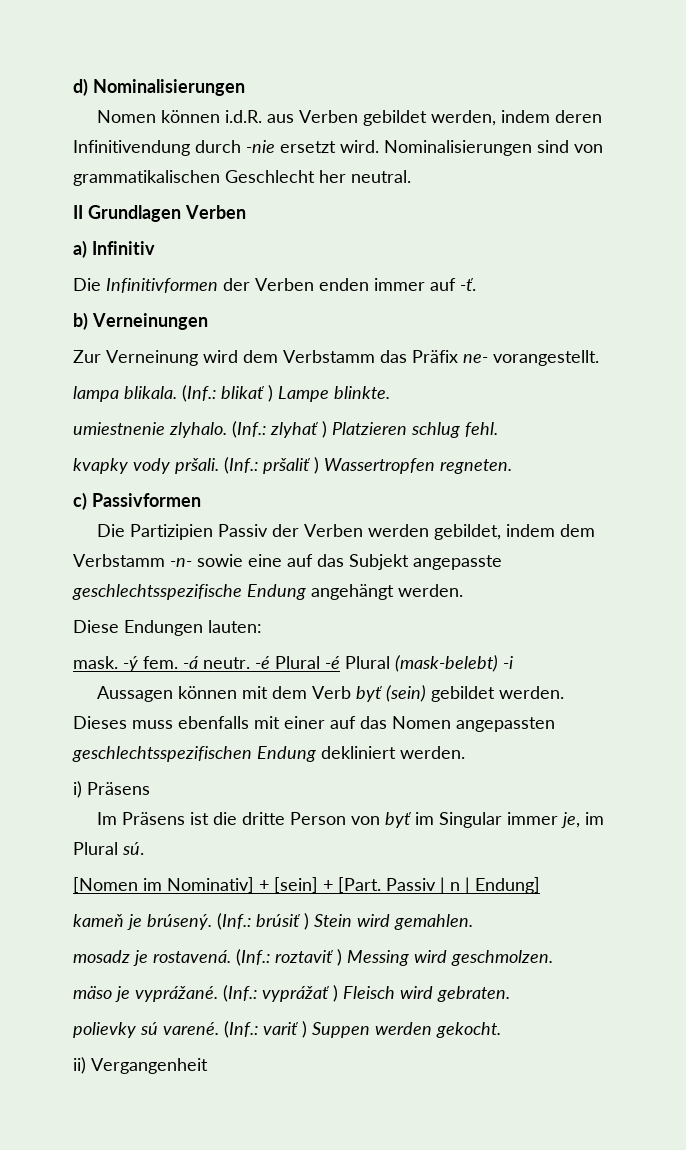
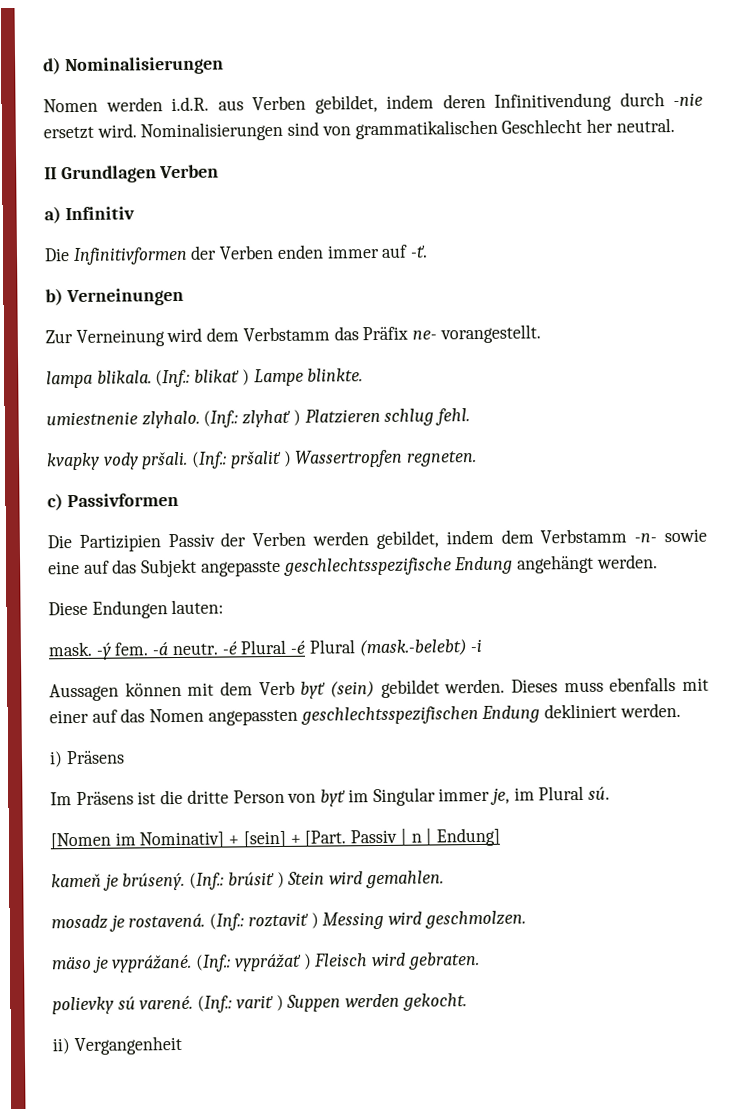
[161,110,221,123] können -> [105,97,163,112] werden
[363,110,497,126] gebildet werden, -> [314,94,378,114] gebildet,
[395,655,498,672] (mask-belebt) -> [358,639,468,657] (mask.-belebt)

